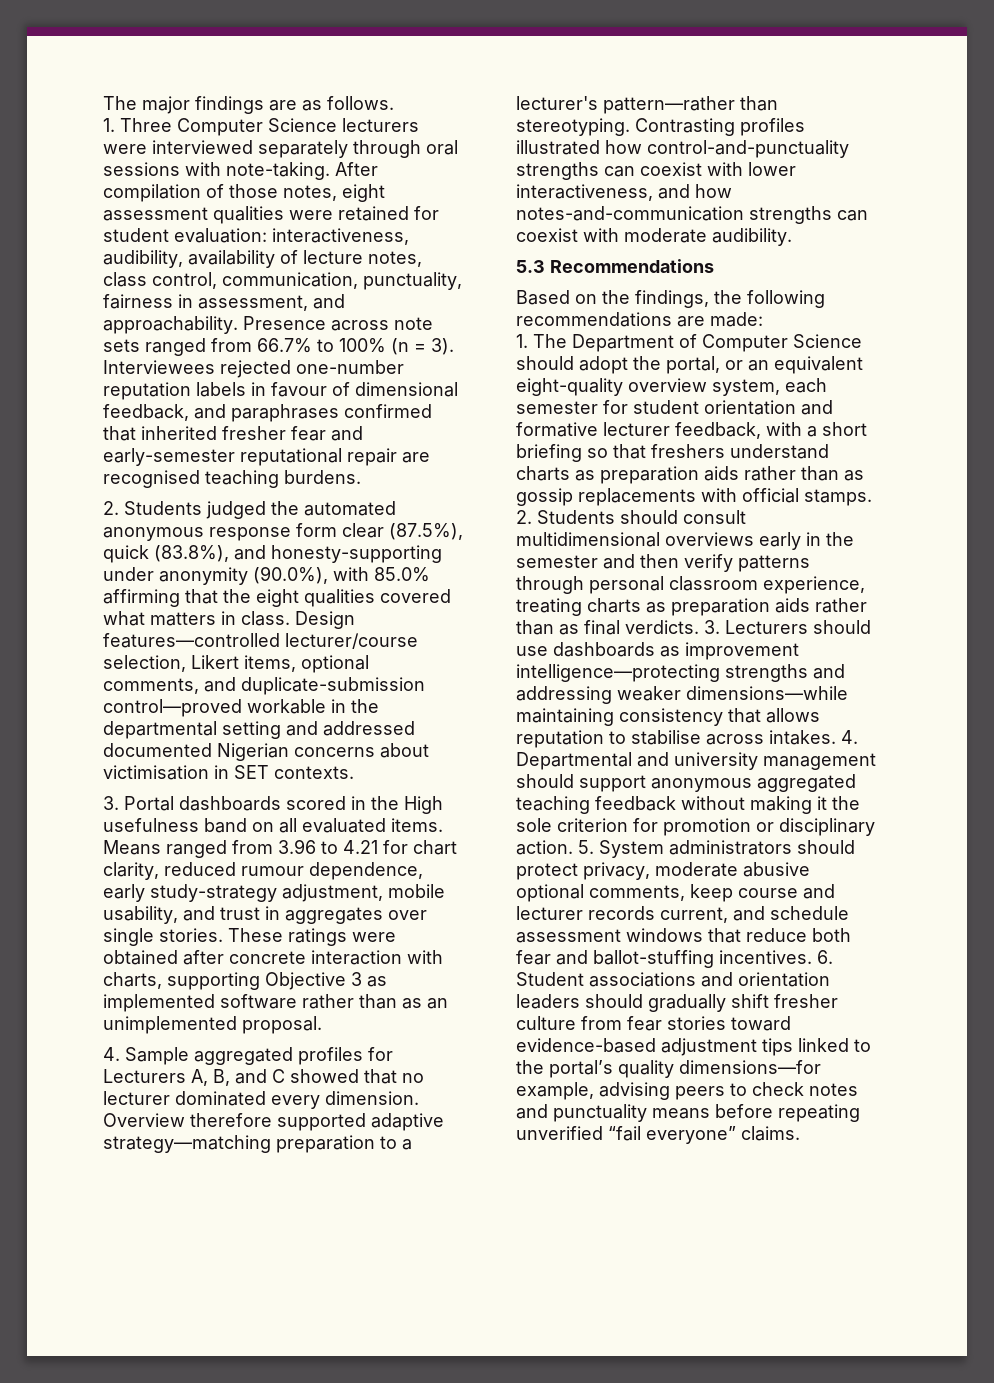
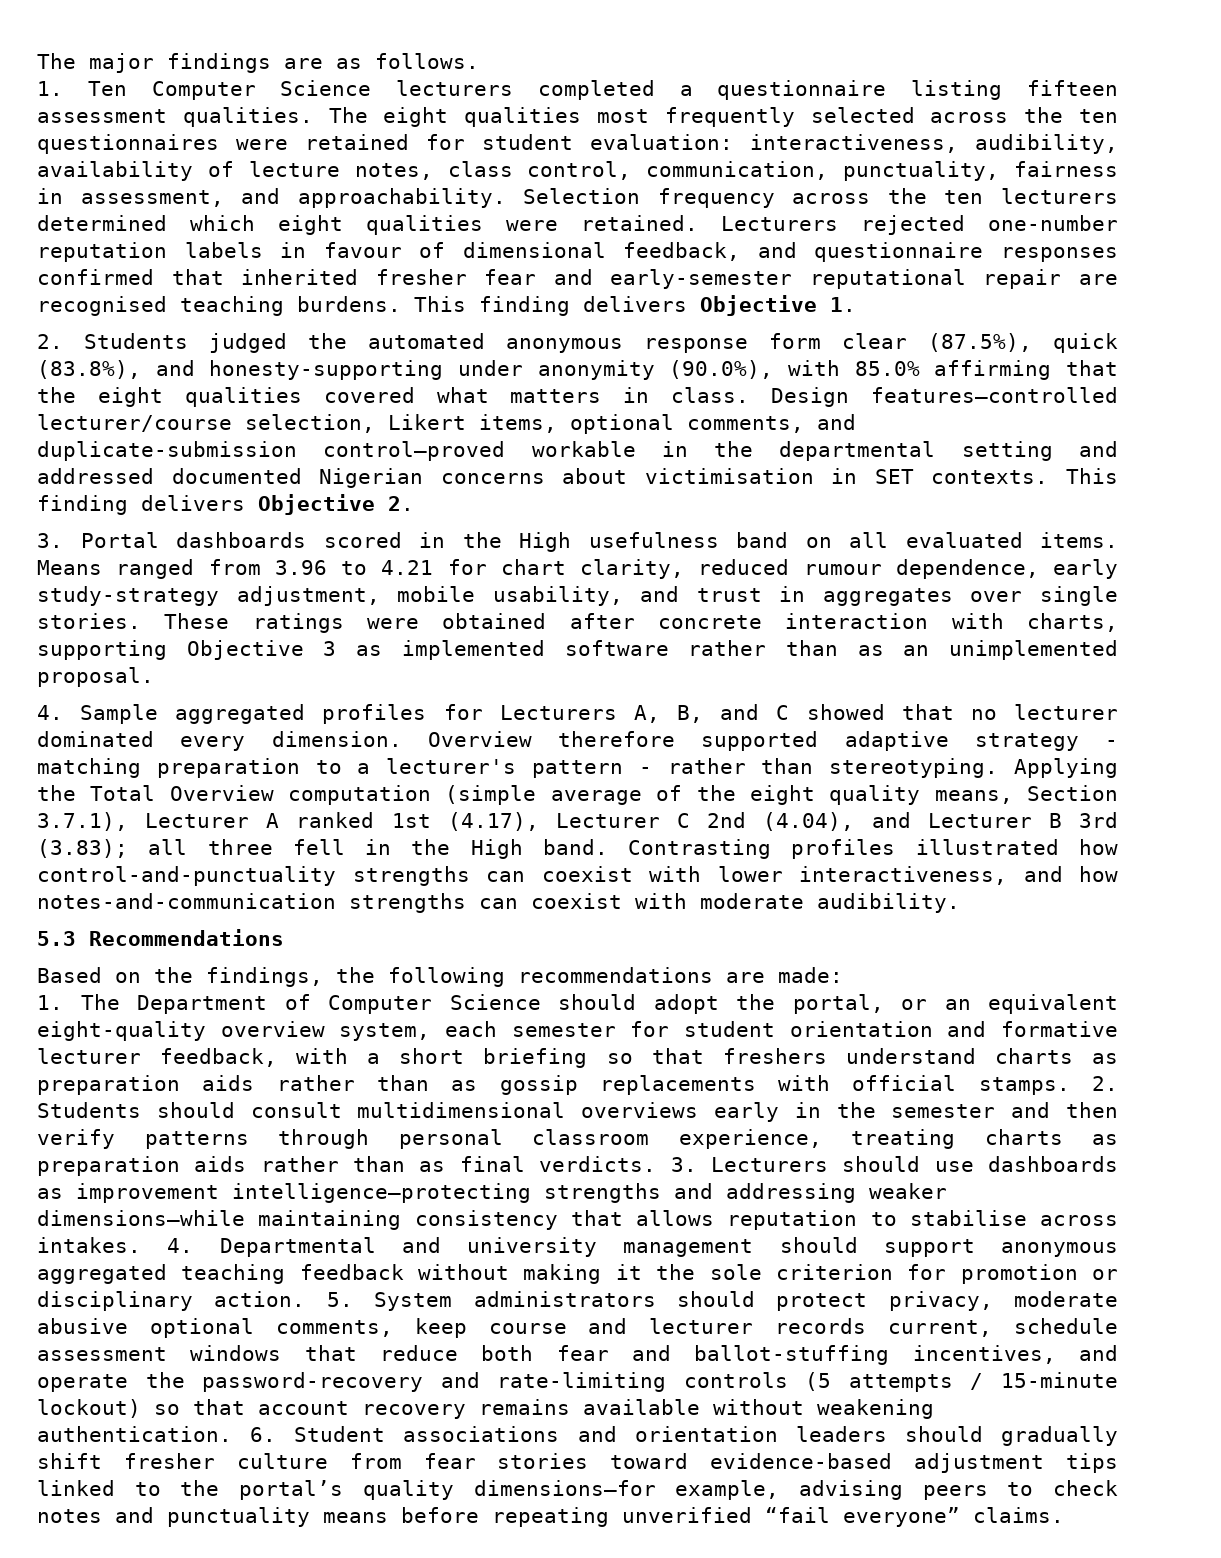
[120,118,172,132] Three -> [87,81,127,96] Ten
[103,140,458,158] [103,162,378,180] [103,184,385,202] [103,206,284,224] were interviewed separately through oral sessions with note-taking. After compilation of those notes, eight assessment qualities -> [537,80,1119,100] [37,107,1118,127] [37,134,219,154] completed a questionnaire listing fifteen assessment qualities. The eight qualities most frequently selected across the ten questionnaires
[243,316,433,331] [103,338,454,356] [103,360,215,374] Presence across note sets ranged from 66.7% to 100% (n = 3). Interviewees -> [523,188,1118,208] [37,215,838,235] Selection frequency across the ten lecturers determined which eight qualities were retained. Lecturers
[231,404,339,422] paraphrases -> [814,242,1118,262] questionnaire responses
(361, 477) none -> [414,295,856,316] This finding delivers Objective 1.
(354, 772) none -> [1066,468,1118,484] [37,494,414,515] This finding delivers Objective 2.
[103,1135,271,1153] strategy—matching -> [974,733,1118,751] [37,758,141,778] strategy - matching
[603,96,778,114] [516,118,630,136] pattern—rather than stereotyping. -> [532,758,1118,778] [37,785,1118,805] [37,812,1119,831] [37,839,608,859] pattern - rather than stereotyping. Applying the Total Overview computation (simple average of the eight quality means, Section 3.7.1), Lecturer A ranked 1st (4.17), Lecturer C 2nd (4.04), and Lecturer B 3rd (3.83); all three fell in the High band.
[733,906,765,921] and -> (993, 1328) none
[719,950,812,964] incentives. -> [912,1345,1118,1364] [37,1372,1118,1392] [37,1399,934,1419] [37,1426,232,1442] incentives, and operate the password-recovery and rate-limiting controls (5 attempts / 15-minute lockout) so that account recovery remains available without weakening authentication.

